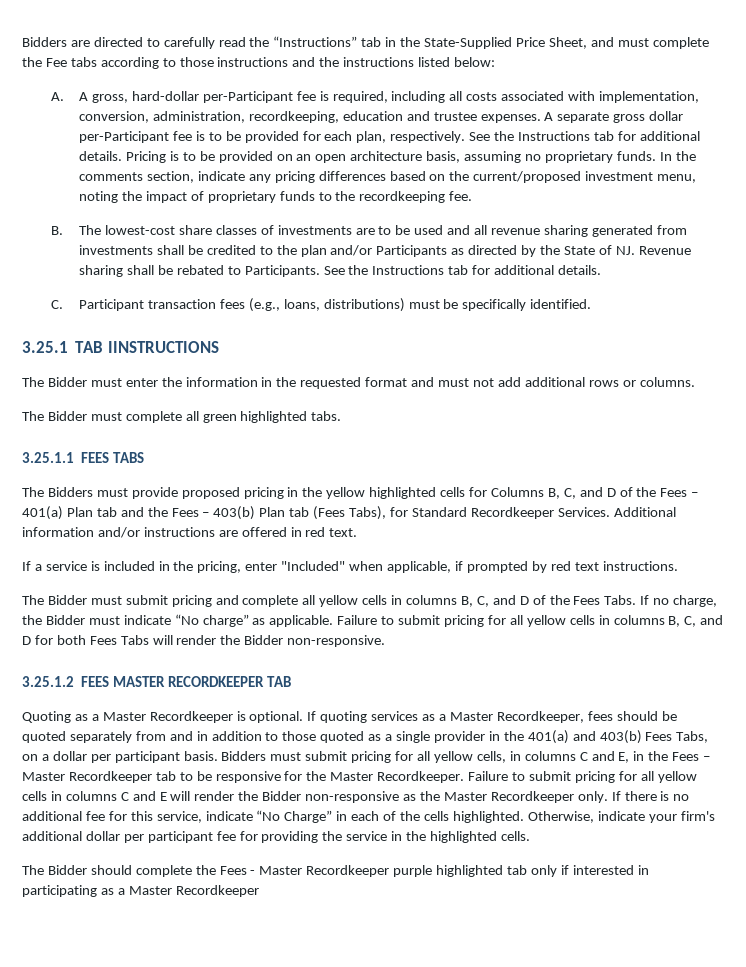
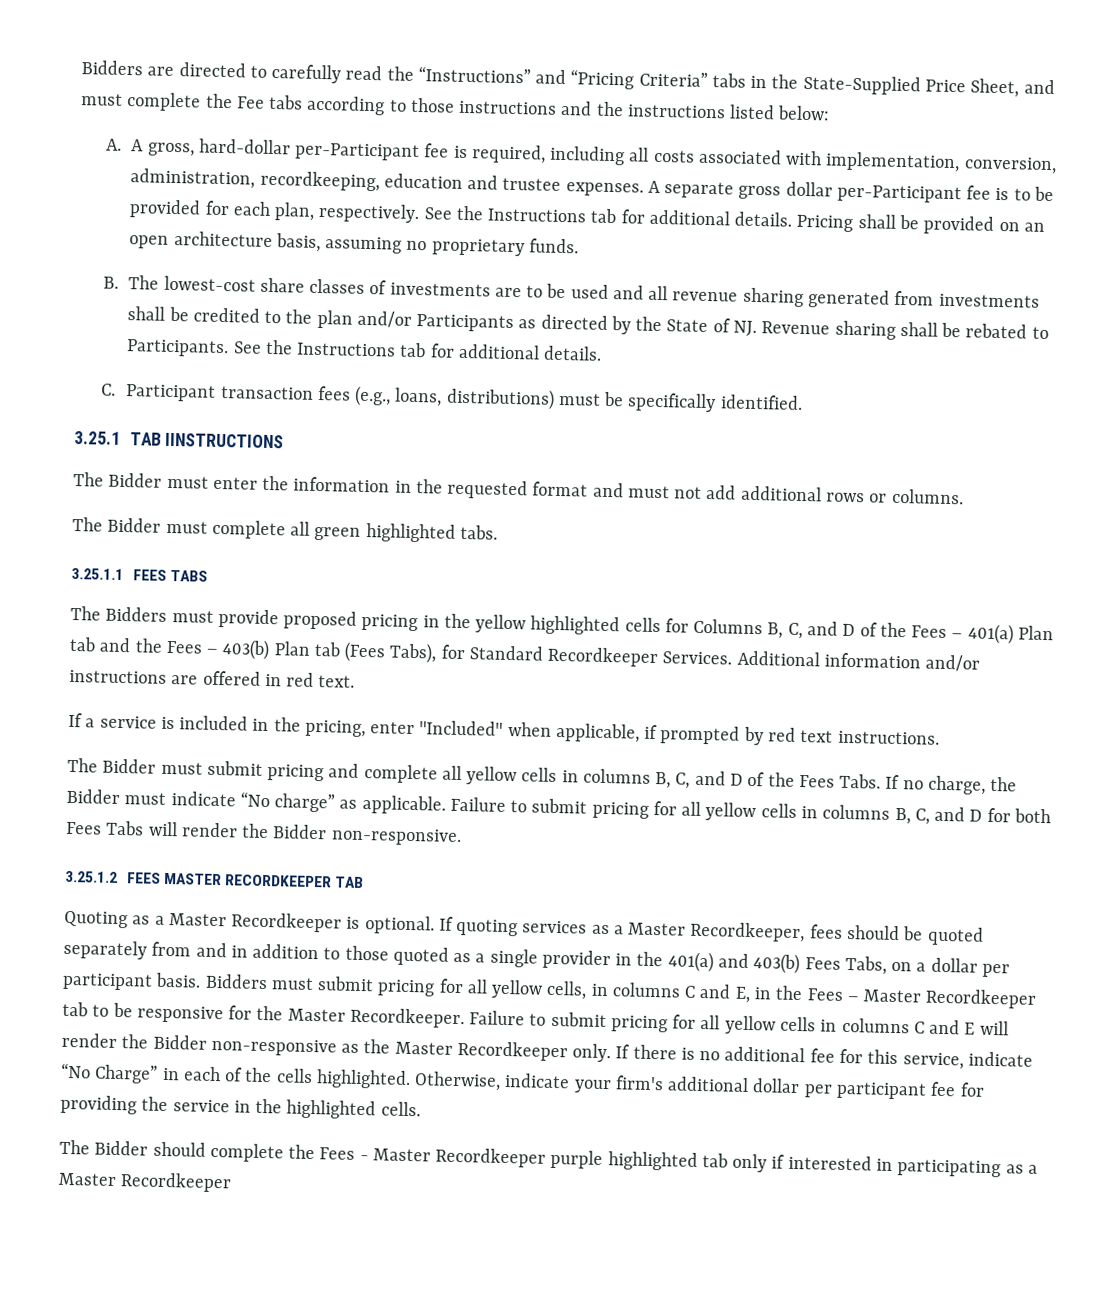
[361,37,382,47] tab -> [535,69,746,90] and “Pricing Criteria” tabs
[169,151,196,161] is to -> [857,214,896,229] shall
[659,151,696,161] [79,171,697,183] [79,191,473,203] In the comments section, indicate any pricing differences based on the current/proposed investment menu, noting the impact of proprietary funds to the recordkeeping fee. -> (579, 246) none

